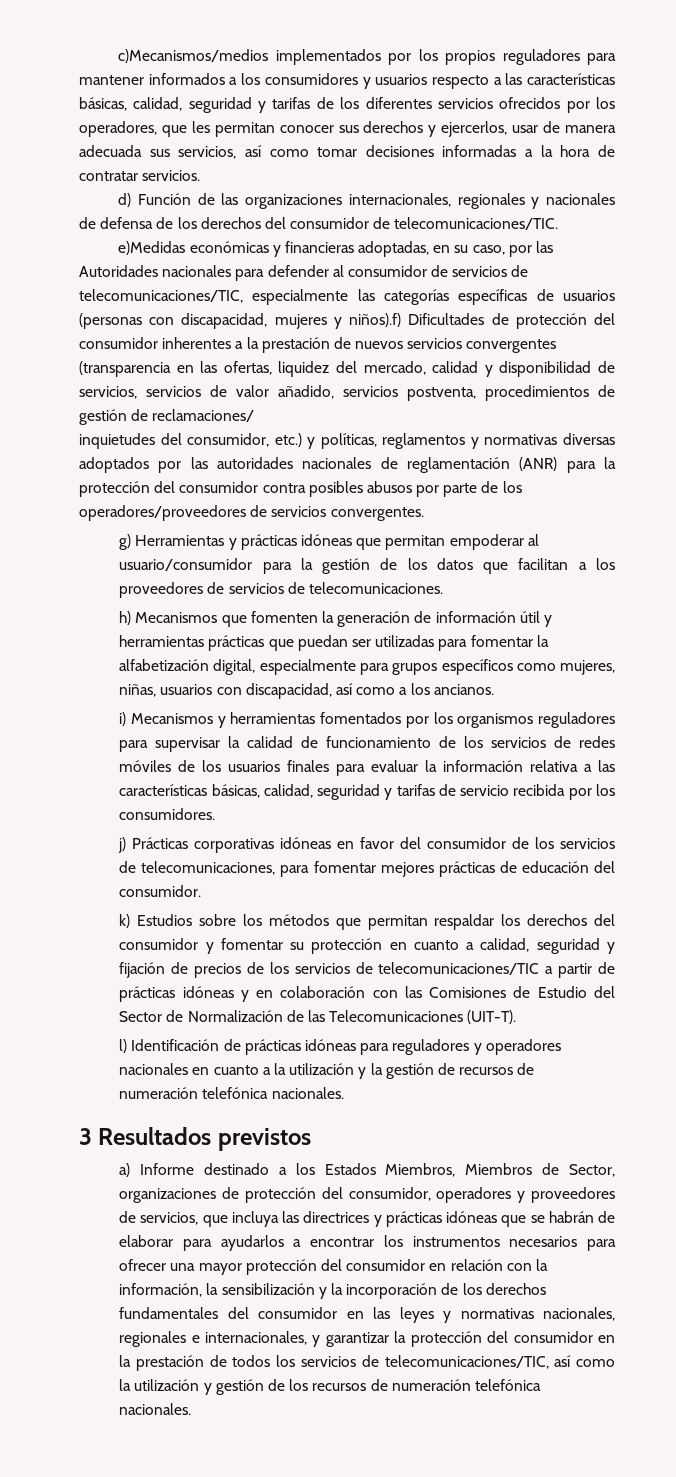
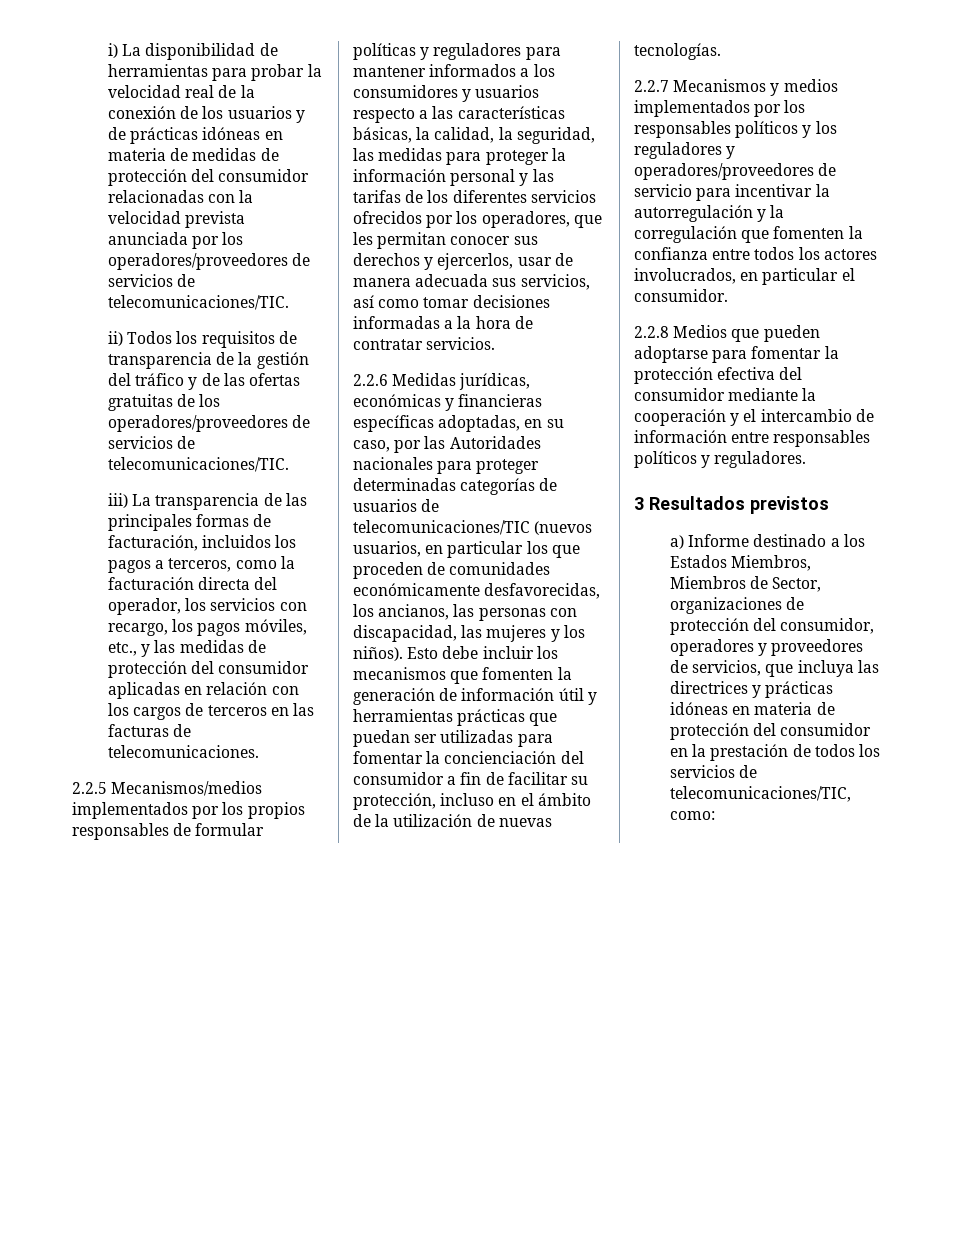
[118,49,496,65] c)Mecanismos/medios implementados por los propios -> [108,43,278,60] [108,64,322,81] [108,85,255,98] [108,106,305,123] [108,127,283,144] [108,148,279,161] [108,169,310,186] [108,190,254,203] [108,211,246,228] [108,232,244,249] [108,253,311,270] [108,274,196,287] [108,295,290,310] [108,331,297,348] [108,352,309,369] [108,373,300,390] [108,394,221,411] [108,415,311,432] [108,436,196,449] [108,457,290,472] [108,493,307,510] [108,514,272,531] [108,535,297,551] [108,556,295,573] [108,577,278,590] [108,598,307,615] [108,619,307,636] [108,640,266,657] [108,661,310,678] [108,682,299,699] [108,703,314,720] [108,724,192,737] [108,745,260,758] [72,781,263,796] [72,802,305,819] [72,823,265,840] [353,43,430,60] i) La disponibilidad de herramientas para probar la velocidad real de la conexión de los usuarios y de prácticas idóneas en materia de medidas de protección del consumidor relacionadas con la velocidad prevista anunciada por los operadores/proveedores de servicios de telecomunicaciones/TIC. // ii) Todos los requisitos de transparencia de la gestión del tráfico y de las ofertas gratuitas de los operadores/proveedores de servicios de telecomunicaciones/TIC. // iii) La transparencia de las principales formas de facturación, incluidos los pagos a terceros, como la facturación directa del operador, los servicios con recargo, los pagos móviles, etc., y las medidas de protección del consumidor aplicadas en relación con los cargos de terceros en las facturas de telecomunicaciones. // 2.2.5 Mecanismos/medios implementados por los propios responsables de formular políticas y
[133,97,267,113] calidad, seguridad y -> [416,127,595,144] [353,148,566,165] [353,169,554,186] la calidad, la seguridad, las medidas para proteger la información personal y las
[118,193,615,209] [79,217,559,230] [118,241,186,255] d) Función de las organizaciones internacionales, regionales y nacionales de defensa de los derechos del consumidor de telecomunicaciones/TIC. // e)Medidas -> [353,373,531,390] 2.2.6 Medidas jurídicas,
(354, 247) none -> [353,415,434,432] específicas
[267,265,529,277] [79,289,615,305] [79,313,268,329] defender al consumidor de servicios de telecomunicaciones/TIC, especialmente las categorías específicas de usuarios (personas con discapacidad, -> [476,459,540,474] [353,478,558,495] [353,499,440,512] [353,520,593,535] [353,541,580,558] [353,562,551,579] [353,583,601,599] [353,604,577,621] [353,625,483,642] proteger determinadas categorías de usuarios de telecomunicaciones/TIC (nuevos usuarios, en particular los que proceden de comunidades económicamente desfavorecidas, los ancianos, las personas con discapacidad, las
[349,313,615,329] [79,337,557,353] [79,361,616,377] [79,385,615,401] [79,409,255,425] [79,433,615,449] [79,457,616,473] [79,481,522,497] [79,505,424,521] [119,534,539,550] [119,558,615,574] [119,582,443,598] [119,611,218,625] niños).f) Dificultades de protección del consumidor inherentes a la prestación de nuevos servicios convergentes (transparencia en las ofertas, liquidez del mercado, calidad y disponibilidad de servicios, servicios de valor añadido, servicios postventa, procedimientos de gestión de reclamaciones/ // inquietudes del consumidor, etc.) y políticas, reglamentos y normativas diversas adoptados por las autoridades nacionales de reglamentación (ANR) para la protección del consumidor contra posibles abusos por parte de los operadores/proveedores de servicios convergentes. // g) Herramientas y prácticas idóneas que permitan empoderar al usuario/consumidor para la gestión de los datos que facilitan a los proveedores de servicios de telecomunicaciones. // h) Mecanismos -> [563,625,585,638] [353,646,558,661] [353,667,446,680] los niños). Esto debe incluir los mecanismos
[119,659,616,675] [119,683,494,699] [119,712,615,728] [119,736,615,752] [119,760,616,776] [119,784,615,800] [119,808,216,820] [118,837,615,853] [119,861,615,877] [119,885,202,897] [119,914,616,930] [119,938,615,954] [119,962,615,978] [119,986,615,1002] [119,1010,517,1024] [119,1039,561,1055] [119,1063,535,1079] [119,1087,344,1099] alfabetización digital, especialmente para grupos específicos como mujeres, niñas, usuarios con discapacidad, así como a los ancianos. // i) Mecanismos y herramientas fomentados por los organismos reguladores para supervisar la calidad de funcionamiento de los servicios de redes móviles de los usuarios finales para evaluar la información relativa a las características básicas, calidad, seguridad y tarifas de servicio recibida por los consumidores. // j) Prácticas corporativas idóneas en favor del consumidor de los servicios de telecomunicaciones, para fomentar mejores prácticas de educación del consumidor. // k) Estudios sobre los métodos que permitan respaldar los derechos del consumidor y fomentar su protección en cuanto a calidad, seguridad y fijación de precios de los servicios de telecomunicaciones/TIC a partir de prácticas idóneas y en colaboración con las Comisiones de Estudio del Sector de Normalización de las Telecomunicaciones (UIT-T). // l) Identificación de prácticas idóneas para reguladores y operadores nacionales en cuanto a la utilización y la gestión de recursos de numeración telefónica nacionales. -> [444,751,584,764] [353,772,588,785] [353,793,591,810] [353,814,552,827] [634,43,721,60] [634,79,838,96] [634,100,806,117] [634,121,837,138] [634,142,736,159] [634,163,837,180] [634,184,830,201] [634,205,785,222] [634,226,863,243] [634,247,877,260] [634,268,855,285] [634,289,728,302] [634,325,820,342] [634,346,839,363] [634,367,803,384] [634,388,817,401] [634,409,874,426] [634,430,871,447] [634,451,807,468] concienciación del consumidor a fin de facilitar su protección, incluso en el ámbito de la utilización de nuevas tecnologías. // 2.2.7 Mecanismos y medios implementados por los responsables políticos y los reguladores y operadores/proveedores de servicio para incentivar la autorregulación y la corregulación que fomenten la confianza entre todos los actores involucrados, en particular el consumidor. // 2.2.8 Medios que pueden adoptarse para fomentar la protección efectiva del consumidor mediante la cooperación y el intercambio de información entre responsables políticos y reguladores.
[501,1211,615,1227] [119,1235,616,1251] [119,1259,548,1275] [119,1283,546,1299] [119,1307,615,1323] [119,1331,407,1347] que se habrán de elaborar para ayudarlos a encontrar los instrumentos necesarios para ofrecer una mayor protección del consumidor en relación con la información, la sensibilización y la incorporación de los derechos fundamentales del consumidor en las leyes y normativas nacionales, regionales e internacionales, y garantizar la -> [732,702,835,715] en materia de
[554,1355,615,1367] [119,1379,541,1395] [119,1403,192,1415] así como la utilización y gestión de los recursos de numeración telefónica nacionales. -> [670,811,716,820] como:

